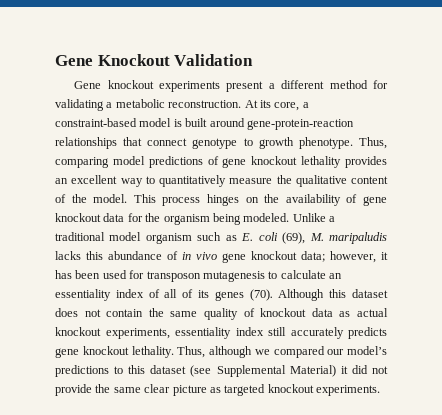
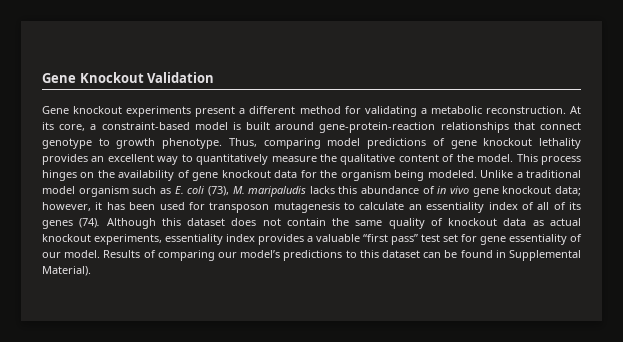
[282,232,306,244] (69), -> [207,186,229,196] (73),
[249,289,273,301] (70). -> [79,218,101,228] (74).
[268,327,387,339] [55,346,325,358] still accurately predicts gene knockout lethality. Thus, although we compared -> [258,234,582,245] [42,250,215,261] provides a valuable “first pass” test set for gene essentiality of our model. Results of comparing
[190,365,388,377] [55,384,380,396] (see Supplemental Material) it did not provide the same clear picture as targeted knockout experiments. -> [423,250,581,261] [42,266,91,276] can be found in Supplemental Material).

